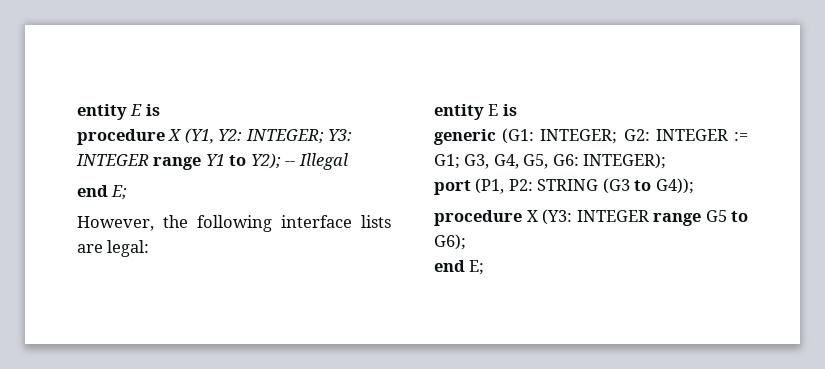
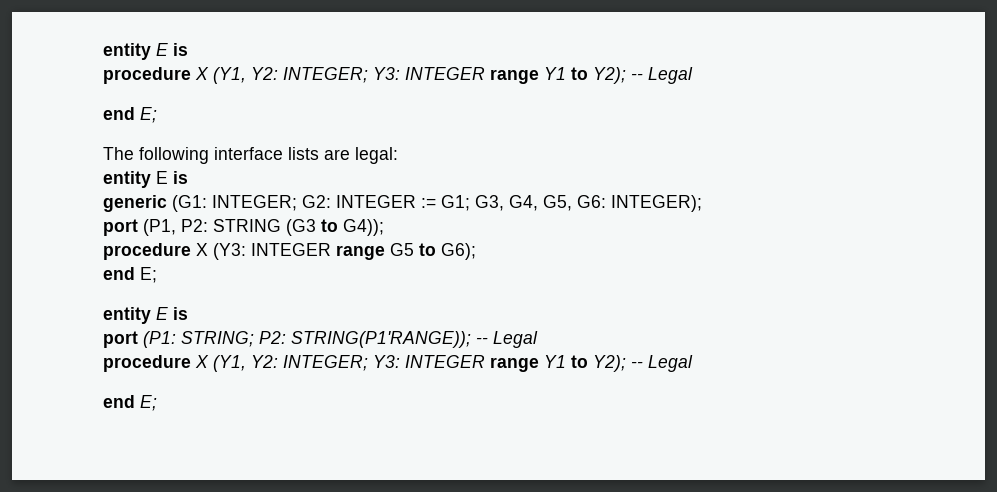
[298,153,348,170] [77,185,128,200] [77,215,188,231] Illegal // end E; // However, the -> [648,67,693,84] [103,107,157,123] [103,147,134,160] Legal // end E; // The
(485, 267) none -> [103,307,188,324] [103,331,538,348] [103,355,693,372] [103,395,157,411] // entity E is // port (P1: STRING; P2: STRING(P1'RANGE)); -- Legal // procedure X (Y1, Y2: INTEGER; Y3: INTEGER range Y1 to Y2); -- Legal // end E;

